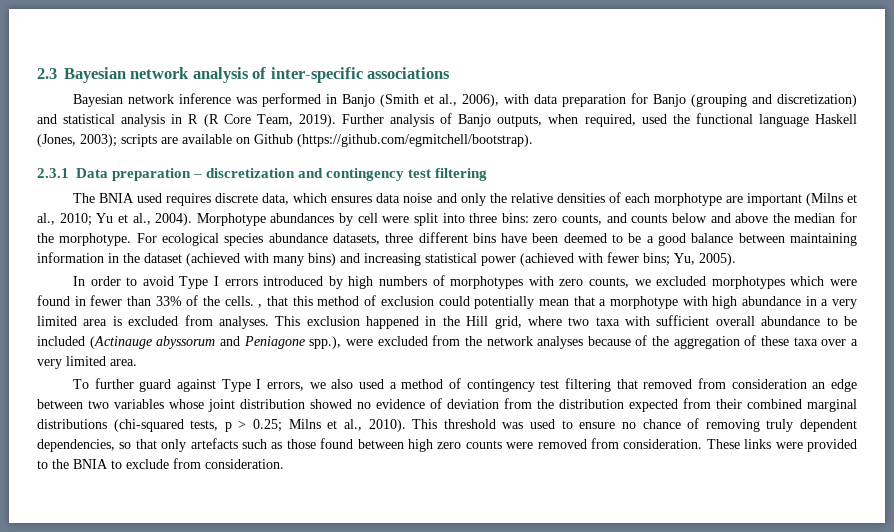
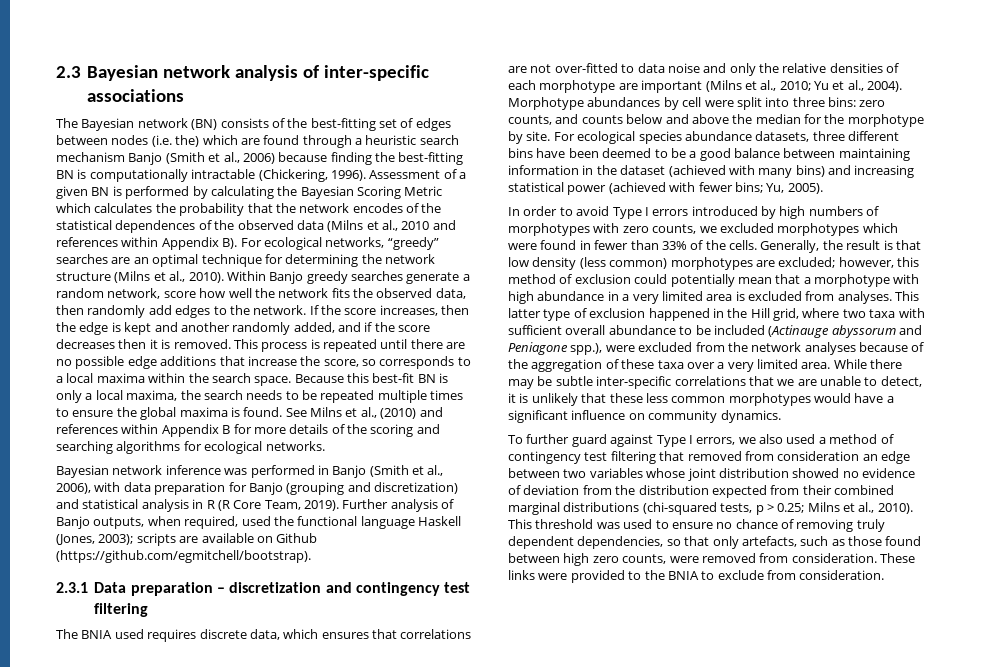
(451, 73) none -> [56,118,451,131] [56,135,459,148] [56,152,464,165] [56,169,466,182] [56,186,443,199] [56,203,442,216] [56,220,456,233] [56,237,439,250] [56,254,435,267] [56,271,470,284] [56,288,466,299] [56,305,470,318] [56,322,431,335] [56,339,466,352] [56,356,471,369] [56,373,449,386] [56,390,464,403] [56,407,443,420] [56,424,440,437] [56,441,325,454] // The Bayesian network (BN) consists of the best-fitting set of edges between nodes (i.e. the) which are found through a heuristic search mechanism Banjo (Smith et al., 2006) because finding the best-fitting BN is computationally intractable (Chickering, 1996). Assessment of a given BN is performed by calculating the Bayesian Scoring Metric which calculates the probability that the network encodes of the statistical dependences of the observed data (Milns et al., 2010 and references within Appendix B). For ecological networks, “greedy” searches are an optimal technique for determining the network structure (Milns et al., 2010). Within Banjo greedy searches generate a random network, score how well the network fits the observed data, then randomly add edges to the network. If the score increases, then the edge is kept and another randomly added, and if the score decreases then it is removed. This process is repeated until there are no possible edge additions that increase the score, so corresponds to a local maxima within the search space. Because this best-fit BN is only a local maxima, the search needs to be repeated multiple times to ensure the global maxima is found. See Milns et al., (2010) and references within Appendix B for more details of the scoring and searching algorithms for ecological networks.
(373, 199) none -> [372,629,472,639] [508,63,635,73] that correlations are not over-fitted to
[59,233,132,246] morphotype. -> [847,114,924,127] [508,131,551,144] morphotype by site.
[258,296,289,308] , that -> [760,240,921,253] [508,257,894,270] Generally, the result is that low density (less common) morphotypes are excluded; however,
(301, 321) none -> [508,308,587,321] latter type of
(137, 362) none -> [833,359,903,369] [508,376,922,389] [508,393,894,406] [508,410,781,423] While there may be subtle inter-specific correlations that we are unable to detect, it is unlikely that these less common morphotypes would have a significant influence on community dynamics.
[190,438,238,449] artefacts -> [741,536,797,547] artefacts,
[465,440,502,449] counts -> [622,554,667,564] counts,

